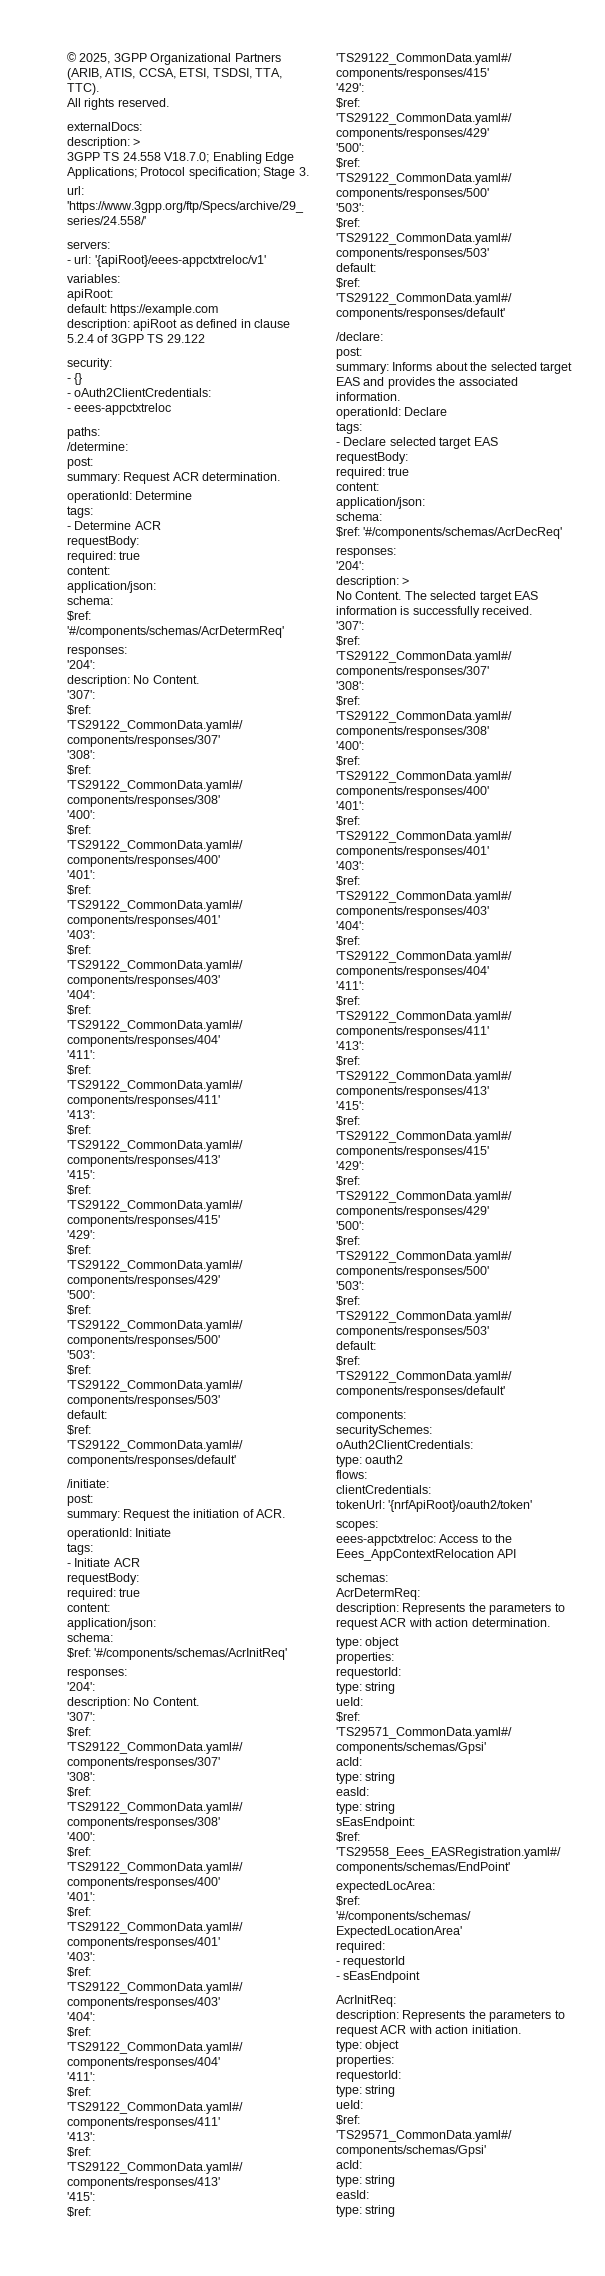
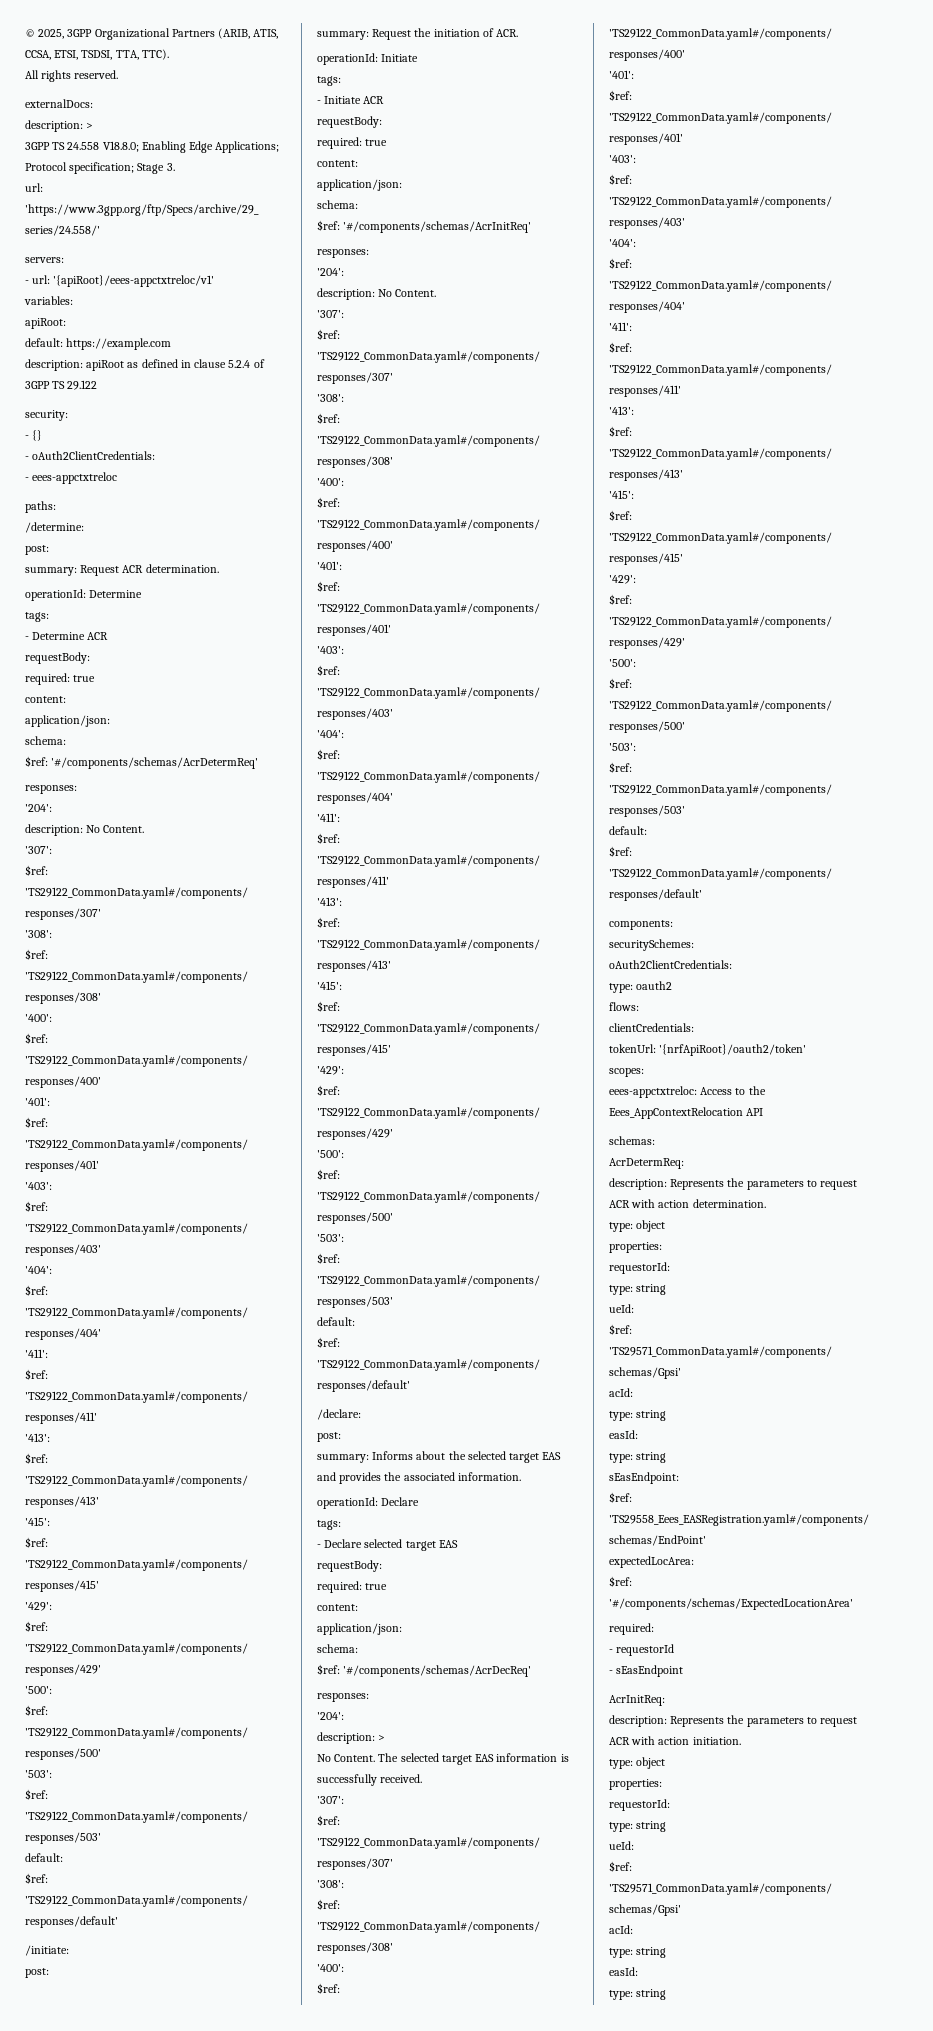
[164,152,210,163] V18.7.0; -> [102,141,139,152] V18.8.0;

